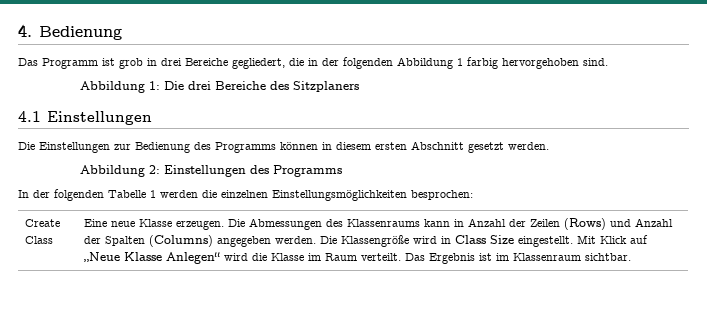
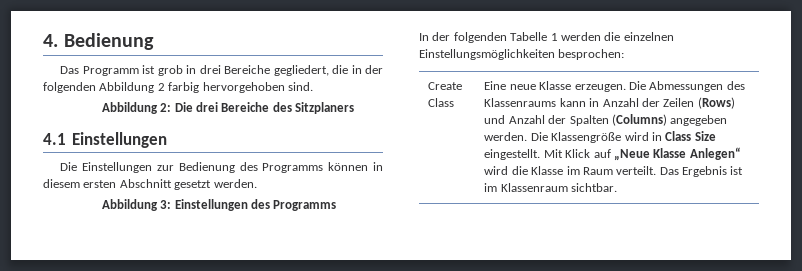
[457,58,463,66] 1 -> [157,83,165,91] 2
[148,81,160,90] 1: -> [160,103,172,112] 2:
[148,165,160,174] 2: -> [160,200,172,209] 3:

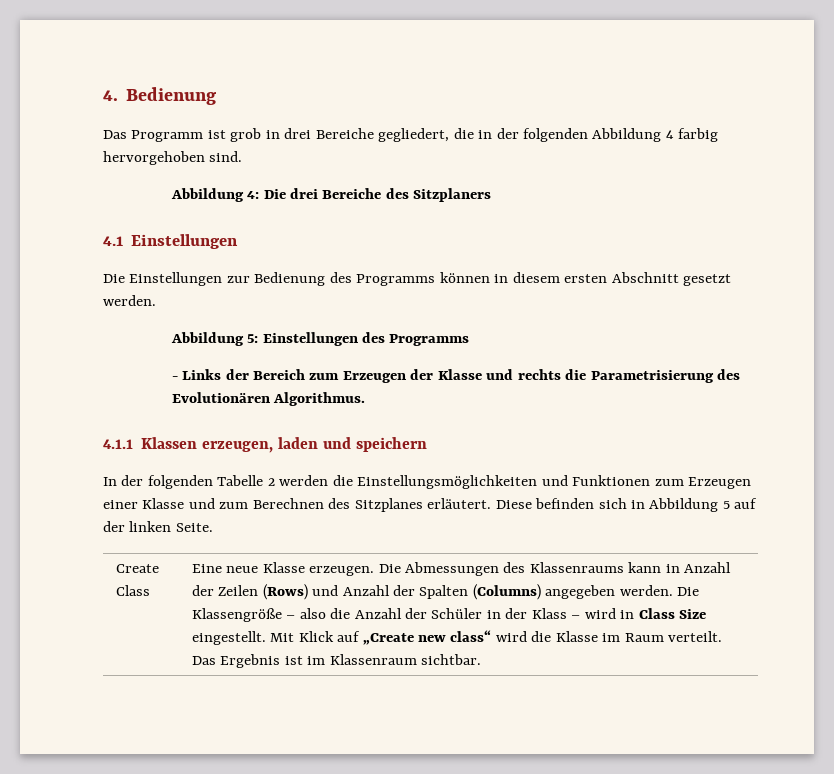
[157,83,165,91] 2 -> [665,130,674,139] 4
[160,103,172,112] 2: -> [247,191,260,199] 4:
[160,200,172,209] 3: -> [247,334,259,343] 5:
(337, 205) none -> [171,369,741,383] [171,392,366,406] [103,437,427,453] // - Links der Bereich zum Erzeugen der Klasse und rechts die Parametrisierung des Evolutionären Algorithmus. // 4.1.1 Klassen erzeugen, laden und speichern
[550,33,558,41] 1 -> [267,478,275,486] 2
[623,32,674,41] [419,49,625,60] einzelnen Einstellungsmöglichkeiten besprochen: -> [357,475,752,489] [103,498,758,512] [103,521,213,532] Einstellungsmöglichkeiten und Funktionen zum Erzeugen einer Klasse und zum Berechnen des Sitzplanes erläutert. Diese befinden sich in Abbildung 5 auf der linken Seite.
(622, 137) none -> [286,608,581,619] – also die Anzahl der Schüler in der Klass –
[613,147,741,161] „Neue Klasse Anlegen“ -> [362,630,492,645] „Create new class“

